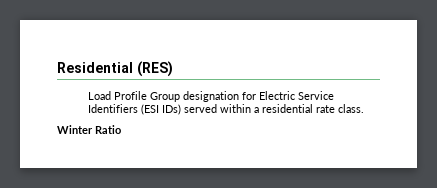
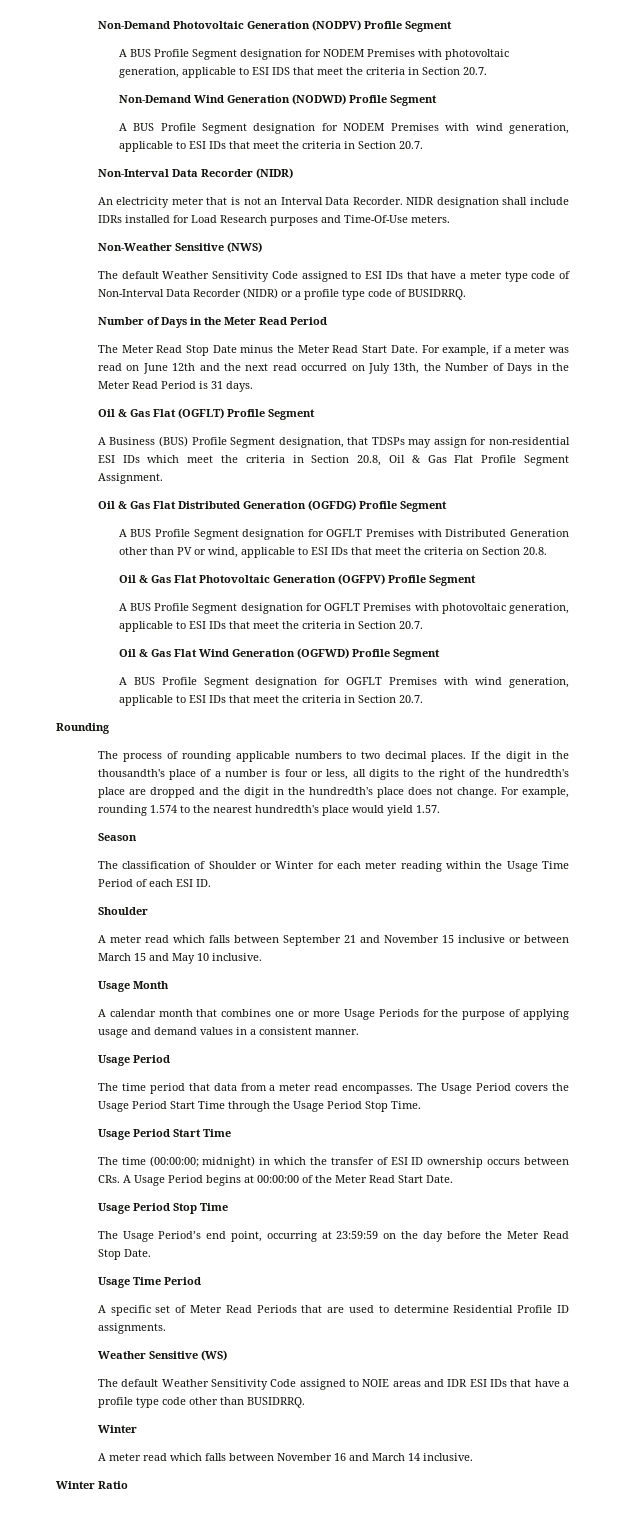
[57,61,173,77] [87,91,334,102] [87,104,364,115] Residential (RES) // Load Profile Group designation for Electric Service Identifiers (ESI IDs) served within a residential rate class. -> [97,20,452,32] [118,49,509,60] [118,67,487,78] [118,94,437,106] [118,123,570,134] [118,141,423,152] [97,168,293,179] [97,197,570,208] [97,215,450,226] [97,242,262,253] [97,271,570,282] [97,288,466,300] [97,317,327,328] [97,345,570,356] [97,363,569,374] [97,381,253,392] [97,408,315,420] [97,436,571,448] [97,455,569,466] [97,473,163,484] [97,500,447,512] [118,529,569,540] [118,547,547,558] [118,574,476,586] [118,603,569,614] [118,621,423,632] [118,648,440,660] [118,677,570,688] [118,695,423,706] [56,723,110,734] [97,751,570,762] [97,769,570,780] [97,787,569,798] [97,805,440,816] [97,833,137,841] [97,861,570,872] [97,879,211,887] [97,907,148,915] [97,935,569,946] [97,953,262,964] [97,981,169,992] [97,1009,569,1020] [97,1027,359,1038] [97,1055,170,1066] [97,1083,569,1094] [97,1101,421,1112] [97,1129,231,1140] [97,1156,570,1168] [97,1175,453,1186] [97,1203,228,1214] [97,1231,569,1242] [97,1249,151,1260] [97,1277,201,1288] [97,1305,569,1316] [97,1323,166,1334] [97,1350,227,1361] [97,1379,570,1390] [97,1397,305,1408] [97,1425,137,1433] [97,1453,473,1461] Non-Demand Photovoltaic Generation (NODPV) Profile Segment // A BUS Profile Segment designation for NODEM Premises with photovoltaic generation, applicable to ESI IDS that meet the criteria in Section 20.7. // Non-Demand Wind Generation (NODWD) Profile Segment // A BUS Profile Segment designation for NODEM Premises with wind generation, applicable to ESI IDs that meet the criteria in Section 20.7. // Non-Interval Data Recorder (NIDR) // An electricity meter that is not an Interval Data Recorder. NIDR designation shall include IDRs installed for Load Research purposes and Time-Of-Use meters. // Non-Weather Sensitive (NWS) // The default Weather Sensitivity Code assigned to ESI IDs that have a meter type code of Non-Interval Data Recorder (NIDR) or a profile type code of BUSIDRRQ. // Number of Days in the Meter Read Period // The Meter Read Stop Date minus the Meter Read Start Date. For example, if a meter was read on June 12th and the next read occurred on July 13th, the Number of Days in the Meter Read Period is 31 days. // Oil & Gas Flat (OGFLT) Profile Segment // A Business (BUS) Profile Segment designation, that TDSPs may assign for non-residential ESI IDs which meet the criteria in Section 20.8, Oil & Gas Flat Profile Segment Assignment. // Oil & Gas Flat Distributed Generation (OGFDG) Profile Segment // A BUS Profile Segment designation for OGFLT Premises with Distributed Generation other than PV or wind, applicable to ESI IDs that meet the criteria on Section 20.8. // Oil & Gas Flat Photovoltaic Generation (OGFPV) Profile Segment // A BUS Profile Segment designation for OGFLT Premises with photovoltaic generation, applicable to ESI IDs that meet the criteria in Section 20.7. // Oil & Gas Flat Wind Generation (OGFWD) Profile Segment // A BUS Profile Segment designation for OGFLT Premises with wind generation, applicable to ESI IDs that meet the criteria in Section 20.7. // Rounding // The process of rounding applicable numbers to two decimal places. If the digit in the thousandth's place of a number is four or less, all digits to the right of the hundredth's place are dropped and the digit in the hundredth's place does not change. For example, rounding 1.574 to the nearest hundredth's place would yield 1.57. // Season // The classification of Shoulder or Winter for each meter reading within the Usage Time Period of each ESI ID. // Shoulder // A meter read which falls between September 21 and November 15 inclusive or between March 15 and May 10 inclusive. // Usage Month // A calendar month that combines one or more Usage Periods for the purpose of applying usage and demand values in a consistent manner. // Usage Period // The time period that data from a meter read encompasses. The Usage Period covers the Usage Period Start Time through the Usage Period Stop Time. // Usage Period Start Time // The time (00:00:00; midnight) in which the transfer of ESI ID ownership occurs between CRs. A Usage Period begins at 00:00:00 of the Meter Read Start Date. // Usage Period Stop Time // The Usage Period’s end point, occurring at 23:59:59 on the day before the Meter Read Stop Date. // Usage Time Period // A specific set of Meter Read Periods that are used to determine Residential Profile ID assignments. // Weather Sensitive (WS) // The default Weather Sensitivity Code assigned to NOIE areas and IDR ESI IDs that have a profile type code other than BUSIDRRQ. // Winter // A meter read which falls between November 16 and March 14 inclusive.

